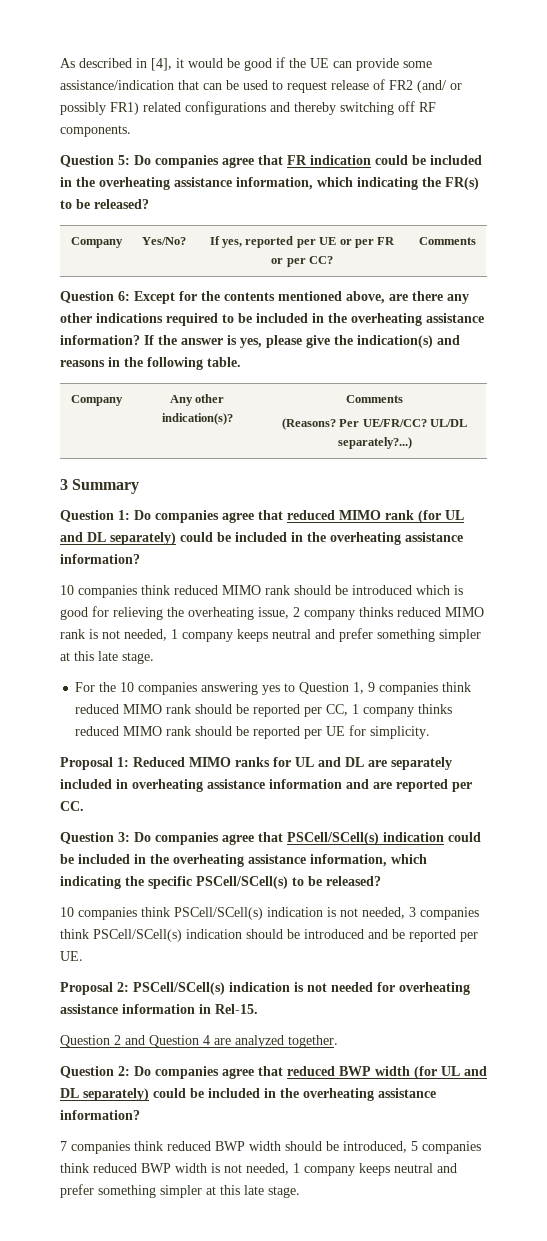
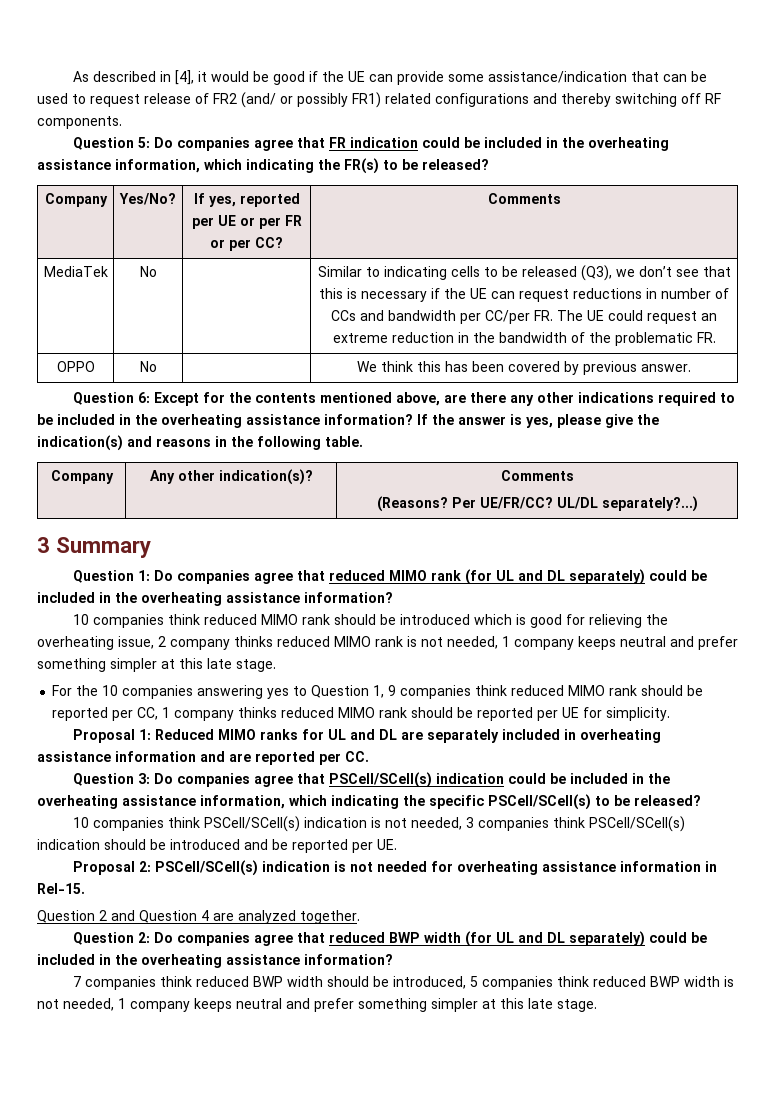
(476, 241) none -> [43,266,108,277] [139,266,157,277] [317,265,731,281] [319,288,729,302] [331,310,717,324] [332,332,716,346] [56,361,95,372] [139,361,157,372] [357,361,691,375] // MediaTek | No | | Similar to indicating cells to be released (Q3), we don’t see that this is necessary if the UE can request reductions in number of CCs and bandwidth per CC/per FR. The UE could request an extreme reduction in the bandwidth of the problematic FR. // OPPO | No | | We think this has been covered by previous answer.

